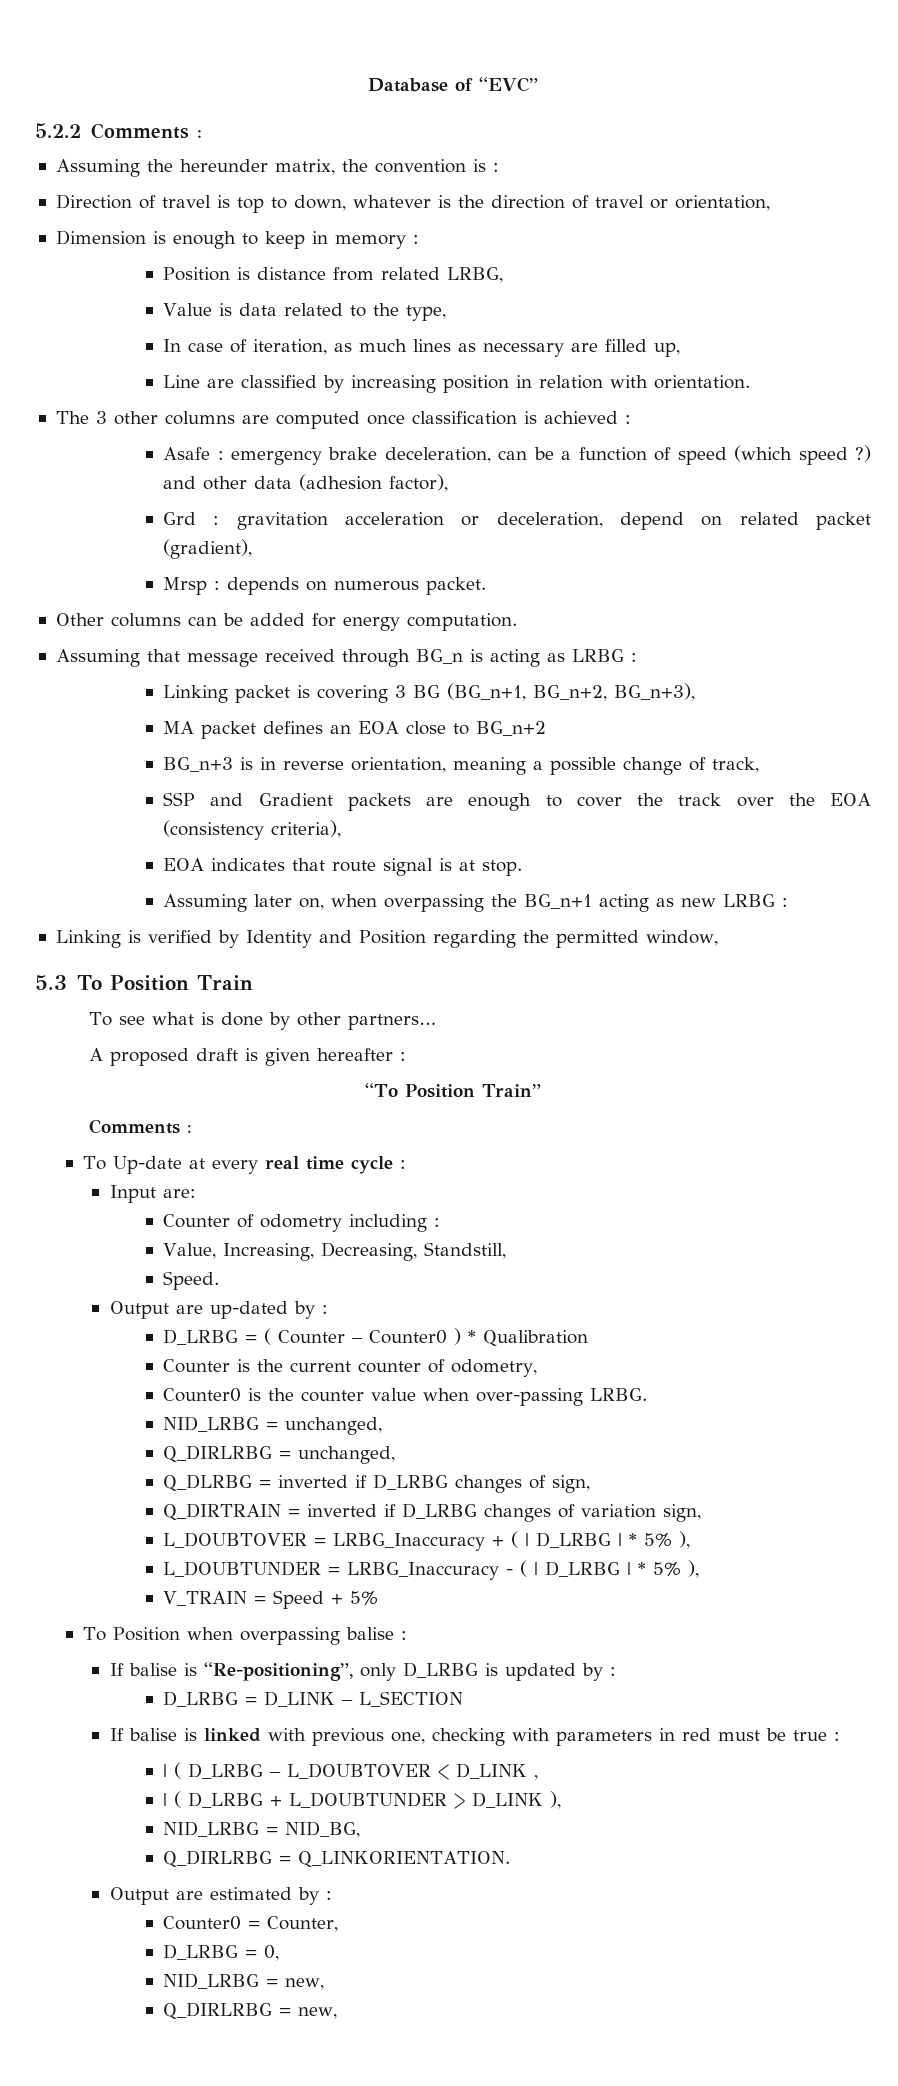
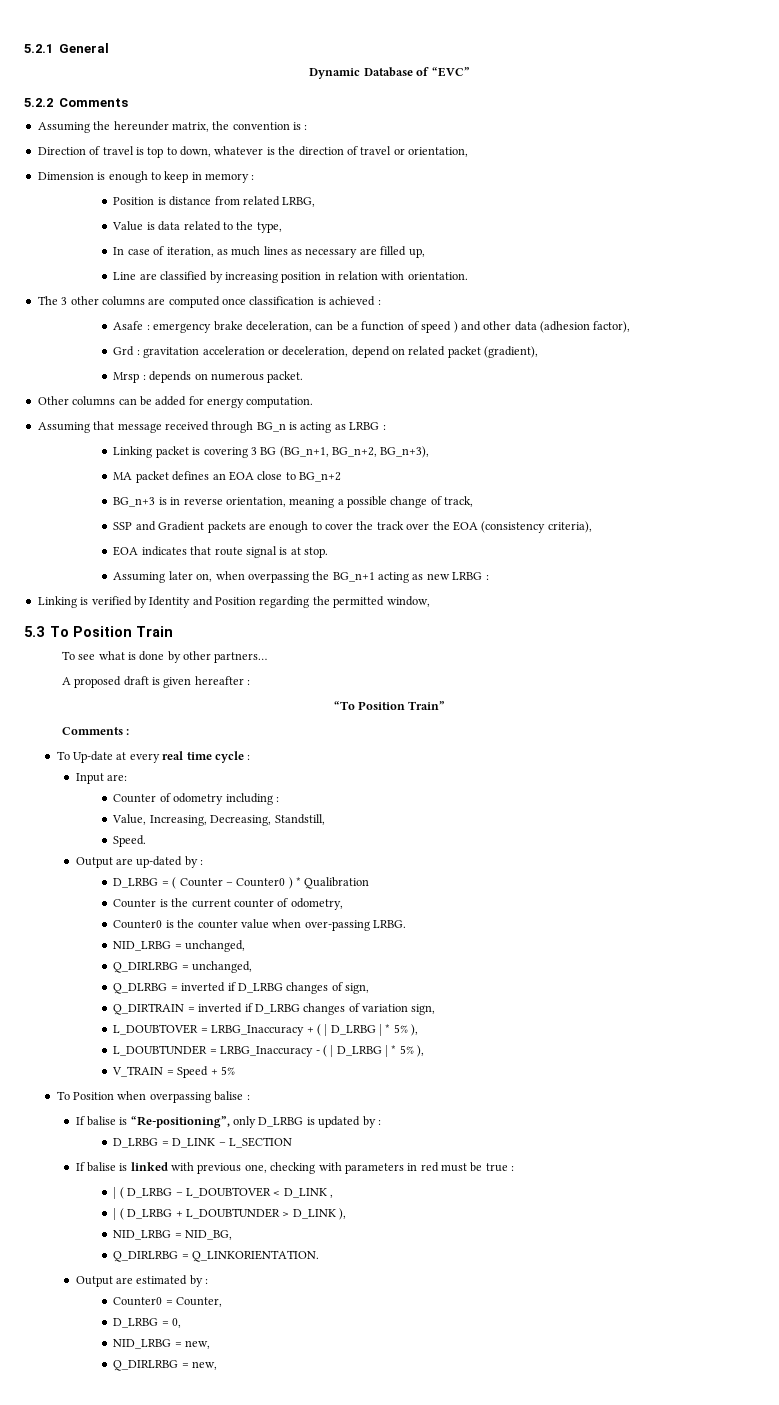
(368, 85) none -> [24,43,110,53] [309,68,361,79] 5.2.1 General // Dynamic
[196,130,202,138] : -> (129, 102) none
[734,445,871,465] (which speed ?) -> [453,321,458,333] )

